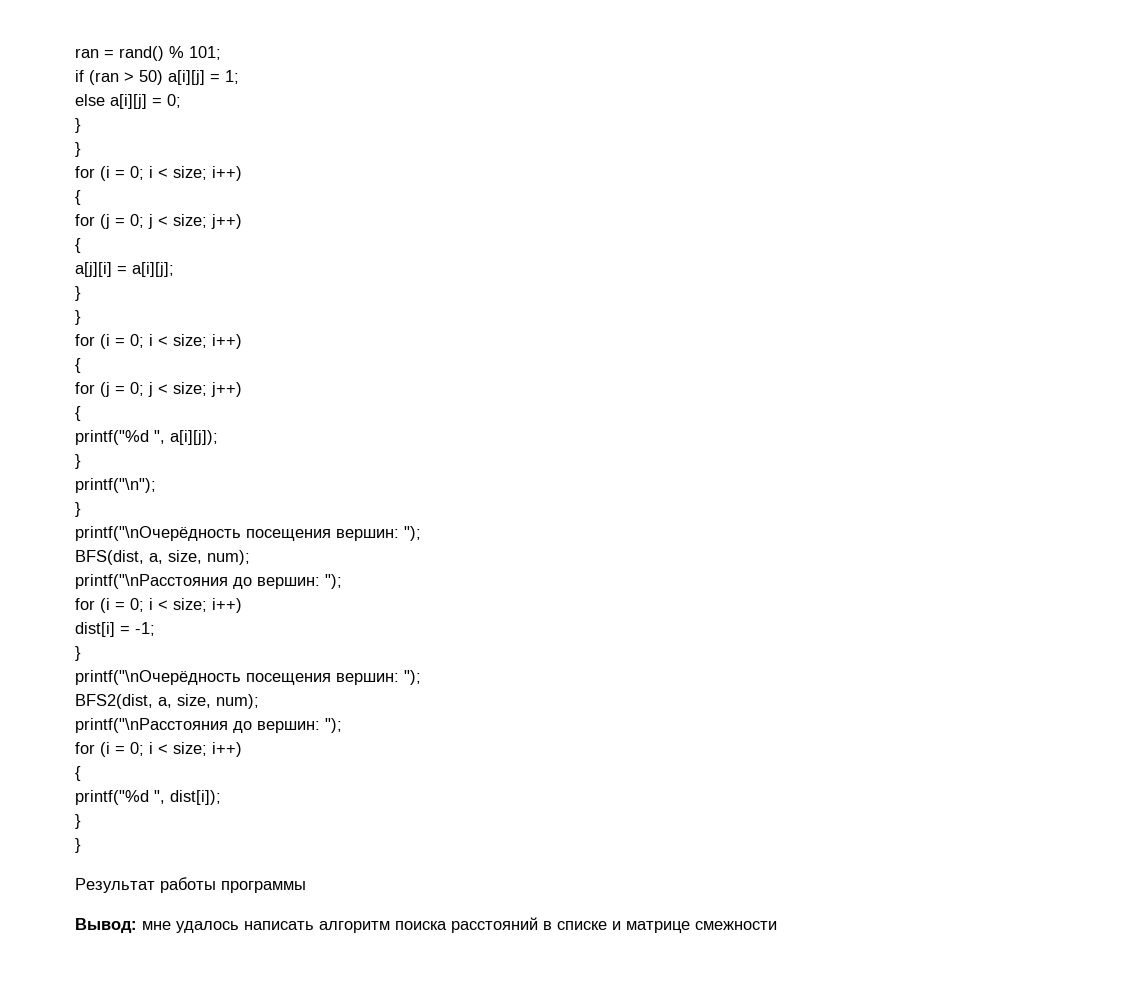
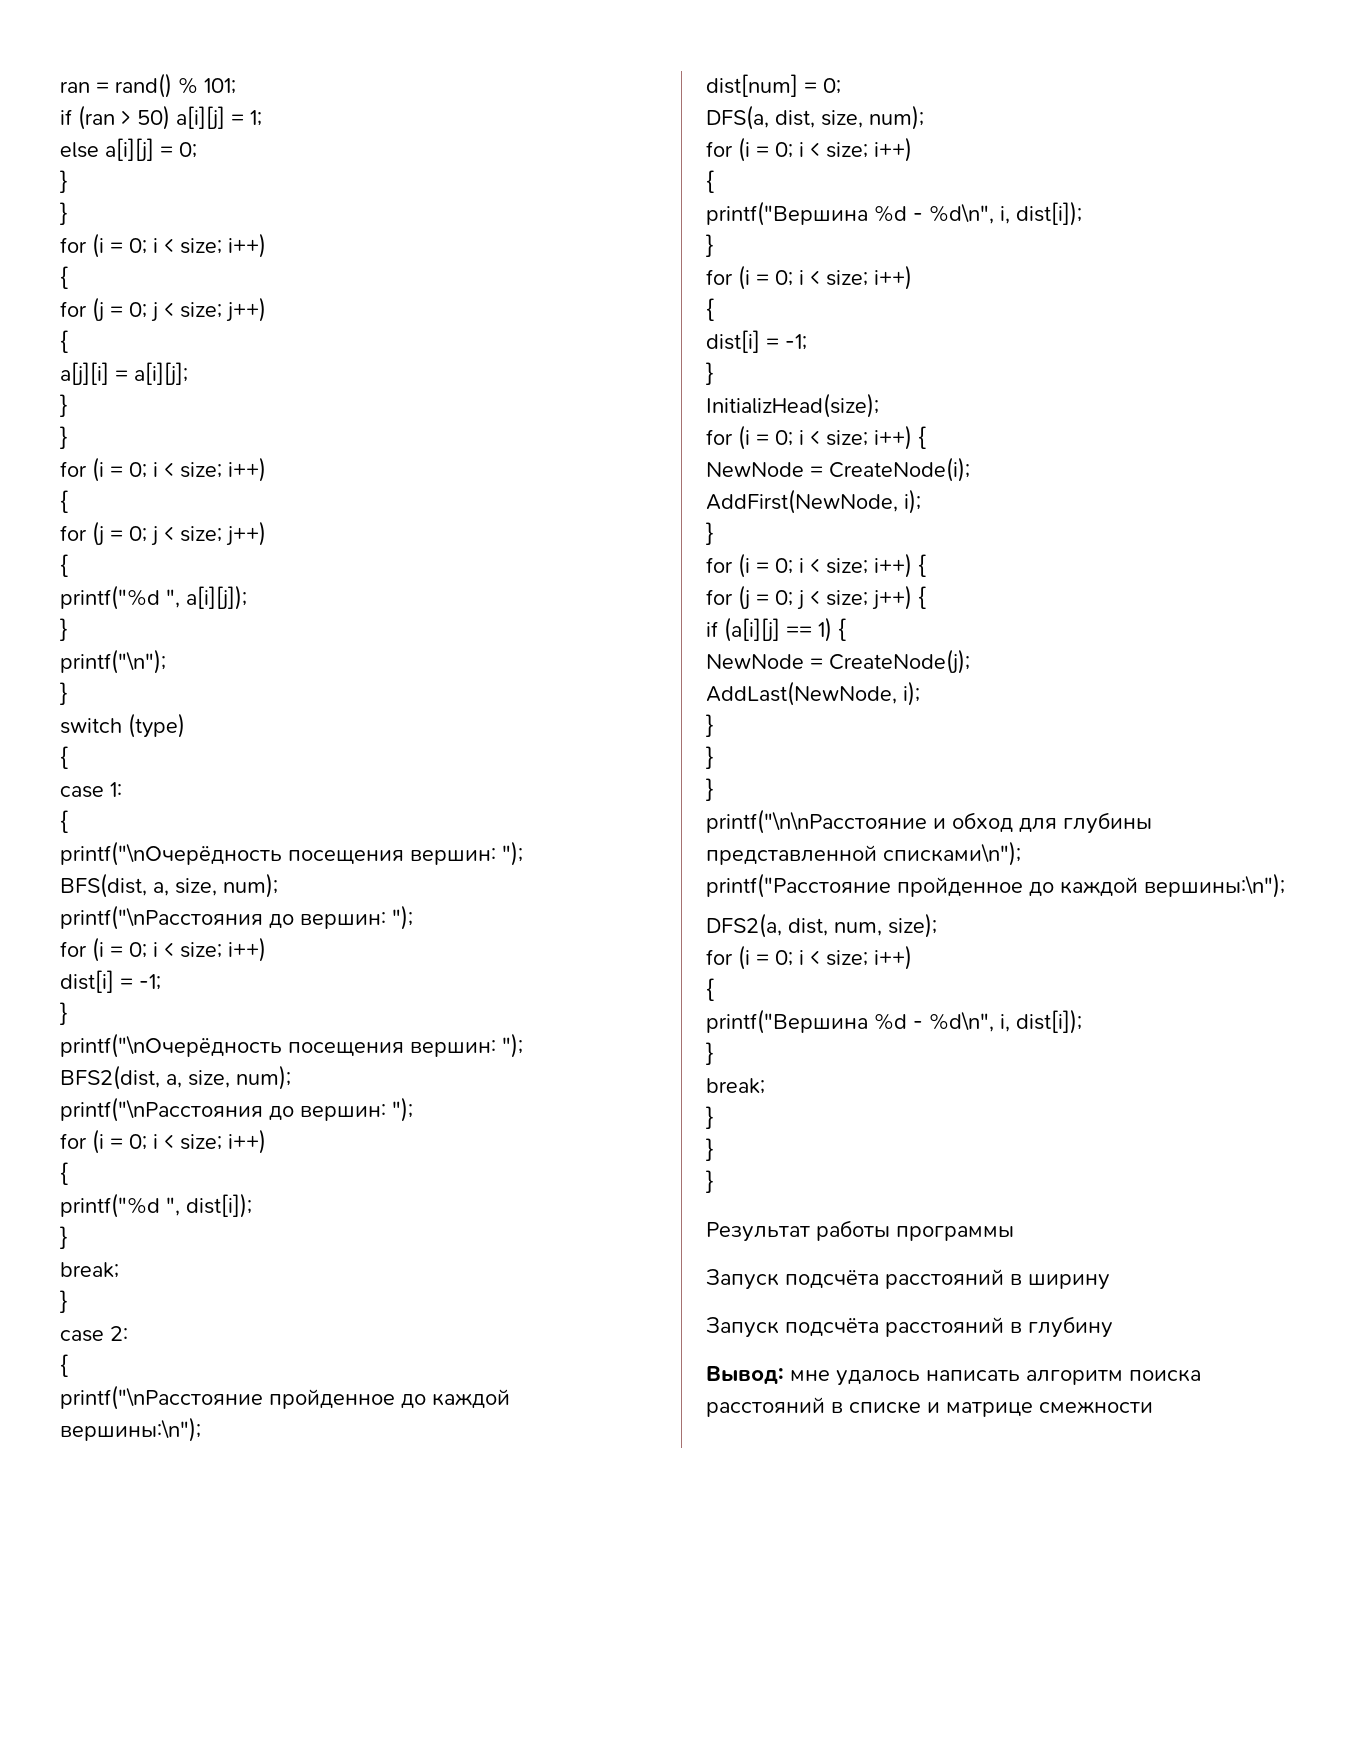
(81, 509) none -> [60,713,185,738] [60,746,68,769] [60,782,122,798] [60,810,68,833] // switch (type) // { // case 1: // {
[75,838,81,853] [75,877,306,893] } // Результат работы программы -> [60,1262,119,1278] [60,1290,68,1313] [60,1326,128,1342] [60,1354,68,1377] [60,1385,510,1410] [60,1417,201,1442] [706,74,841,97] [706,105,924,130] [706,137,912,162] [706,170,714,193] [706,201,1082,226] [706,234,714,257] [706,265,912,290] [706,298,714,321] [706,330,807,353] [706,362,714,385] [706,393,879,418] [706,425,926,450] [706,457,970,482] [706,489,921,514] [706,522,714,545] [706,553,926,578] [706,585,926,610] [706,617,846,642] [706,649,970,674] [706,681,920,706] [706,714,714,737] [706,746,714,769] [706,778,714,801] [706,809,1152,834] [706,841,1021,866] [706,873,1285,898] [706,913,937,938] [706,945,912,970] [706,978,714,1001] [706,1009,1082,1034] [706,1042,714,1065] [706,1078,765,1094] [706,1106,714,1129] [706,1138,714,1161] [706,1170,714,1193] [706,1220,1014,1242] [706,1269,1110,1290] [706,1316,1113,1338] break; // } // case 2: // { // printf("\nРасстояние пройденное до каждой вершины:\n"); // dist[num] = 0; // DFS(a, dist, size, num); // for (i = 0; i < size; i++) // { // printf("Вершина %d - %d\n", i, dist[i]); // } // for (i = 0; i < size; i++) // { // dist[i] = -1; // } // InitializHead(size); // for (i = 0; i < size; i++) { // NewNode = CreateNode(i); // AddFirst(NewNode, i); // } // for (i = 0; i < size; i++) { // for (j = 0; j < size; j++) { // if (a[i][j] == 1) { // NewNode = CreateNode(j); // AddLast(NewNode, i); // } // } // } // printf("\n\nРасстояние и обход для глубины представленной списками\n"); // printf("Расстояние пройденное до каждой вершины:\n"); // DFS2(a, dist, num, size); // for (i = 0; i < size; i++) // { // printf("Вершина %d - %d\n", i, dist[i]); // } // break; // } // } // } // Результат работы программы // Запуск подсчёта расстояний в ширину // Запуск подсчёта расстояний в глубину

